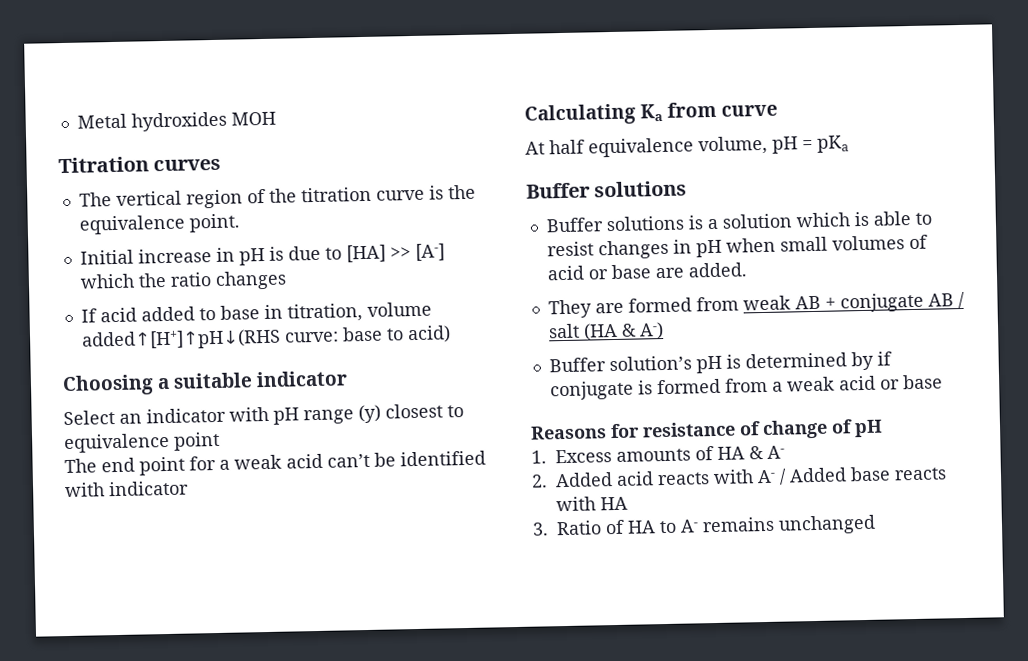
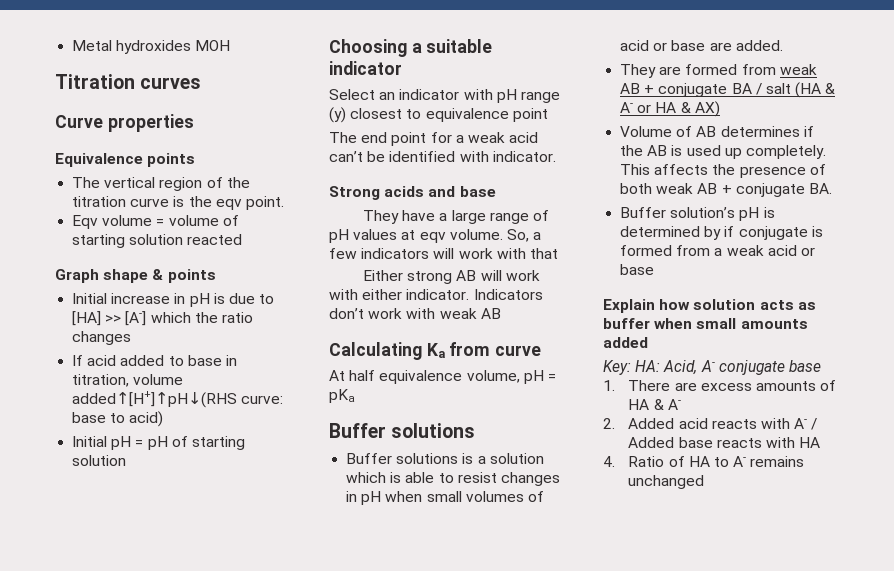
(222, 165) none -> [55,114,194,132] [55,153,196,167] // Curve properties // Equivalence points
[78,214,185,235] equivalence -> [215,199,242,210] eqv
(240, 223) none -> [72,215,239,229] [72,234,243,248] [55,269,216,283] // Eqv volume = volume of starting solution reacted // Graph shape & points
(451, 334) none -> [72,436,245,450] [72,455,127,466] // Initial pH = pH of starting solution
[108,480,189,497] indicator -> [492,151,556,162] [329,186,496,200] [362,210,549,224] [329,229,542,243] [329,248,558,259] [362,270,540,284] [329,289,543,300] [329,308,501,319] indicator. // Strong acids and base // They have a large range of pH values at eqv volume. So, a few indicators will work with that // Either strong AB will work with either indicator. Indicators don’t work with weak AB
[927,293,954,307] AB -> [731,83,752,94] BA
[638,322,664,340] A-) -> [620,101,720,117] [620,126,814,137] [620,145,826,159] [620,164,826,178] [620,183,832,197] A- or HA & AX) // Volume of AB determines if the AB is used up completely. This affects the presence of both weak AB + conjugate BA.
[530,419,883,440] [531,449,612,464] Reasons for resistance of change of pH // 1. Excess -> [603,299,816,313] [603,318,808,329] [603,337,648,348] [603,360,821,375] [603,380,752,391] Explain how solution acts as buffer when small amounts added // Key: HA: Acid, A- conjugate base // 1. There are excess
[532,522,549,536] 3. -> [603,456,615,467] 4.

